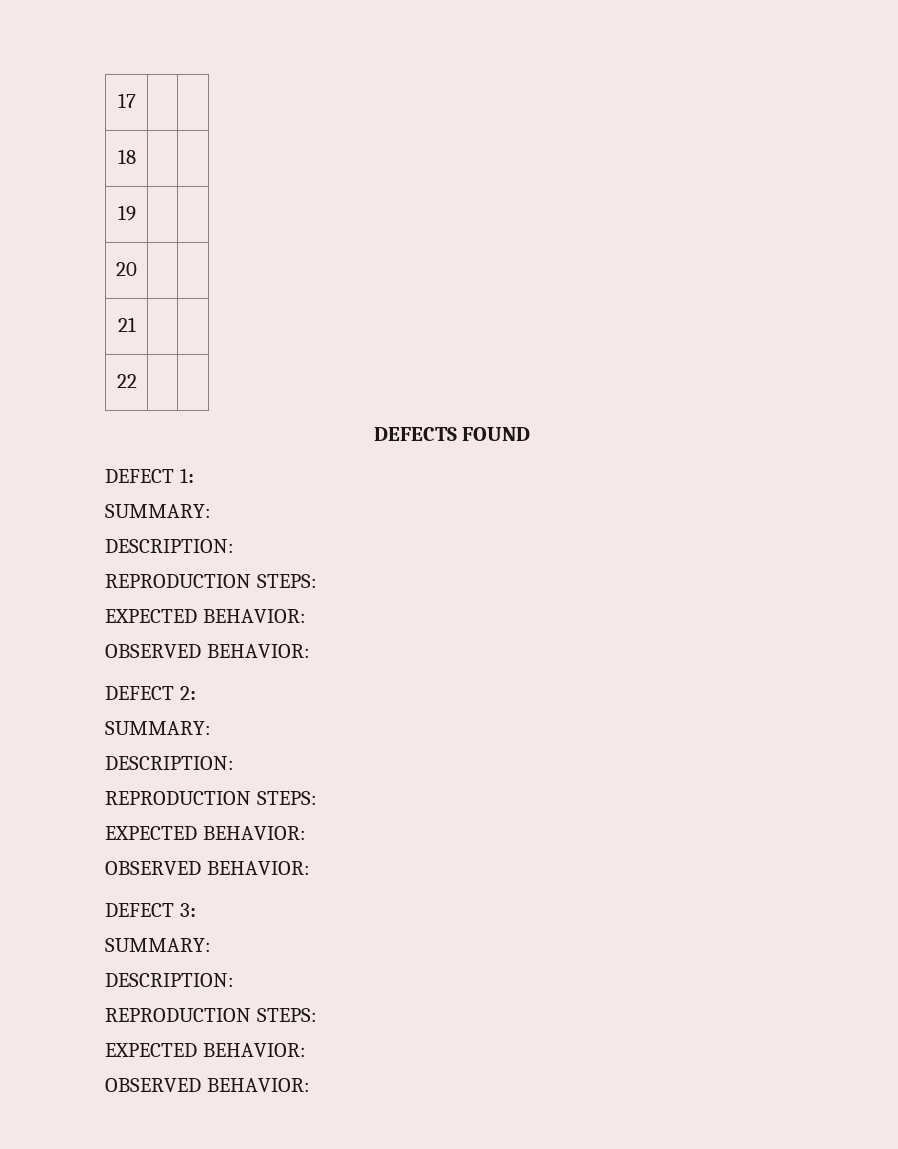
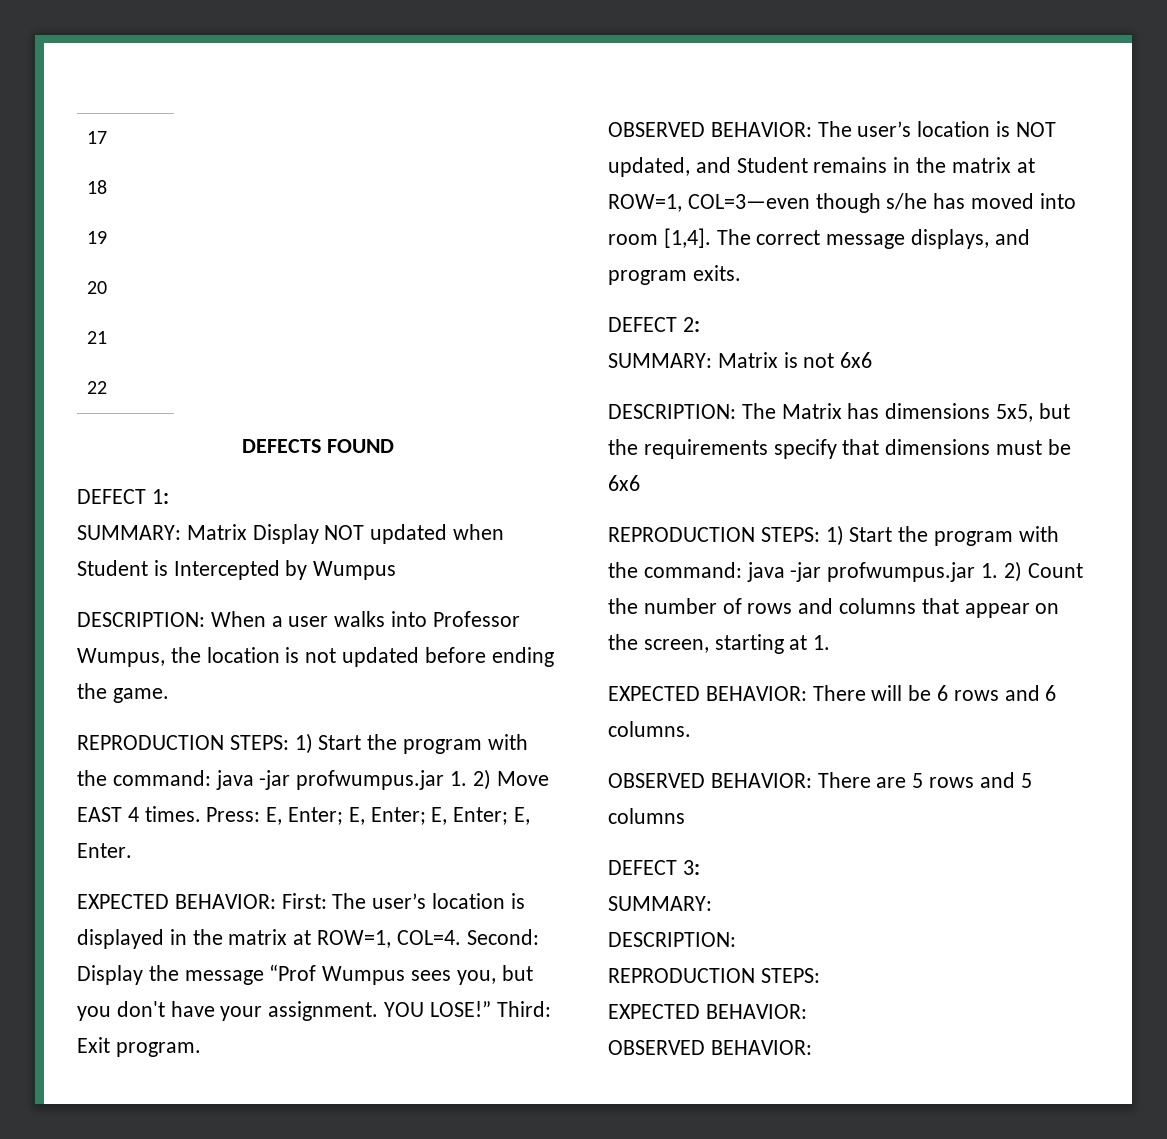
[105,539,234,553] [105,574,317,588] [105,609,306,623] [105,644,310,658] [105,686,196,700] [105,721,211,735] [105,756,234,770] [105,791,317,805] [105,826,306,840] [105,861,310,875] // DESCRIPTION: // REPRODUCTION STEPS: // EXPECTED BEHAVIOR: // OBSERVED BEHAVIOR: // DEFECT 2: // SUMMARY: // DESCRIPTION: // REPRODUCTION STEPS: // EXPECTED BEHAVIOR: // OBSERVED BEHAVIOR: -> [186,524,505,544] [77,560,397,580] [77,611,520,627] [77,647,554,667] [77,683,169,703] [77,733,528,754] [77,769,549,790] [77,806,531,825] [77,843,132,858] [77,893,525,909] [77,929,539,949] [77,964,533,985] [77,1001,551,1021] [77,1037,201,1057] [608,121,1056,137] [608,157,1035,177] [608,193,1076,213] [608,228,1030,249] [608,265,741,285] [608,317,700,332] [608,352,873,368] [608,403,1070,422] [608,439,1071,459] [608,475,640,491] [608,525,1059,546] [608,561,1083,582] [608,598,1060,618] [608,634,831,654] [608,685,1057,701] [608,721,691,737] [608,772,1032,788] [608,808,685,824] Matrix Display NOT updated when Student is Intercepted by Wumpus // DESCRIPTION: When a user walks into Professor Wumpus, the location is not updated before ending the game. // REPRODUCTION STEPS: 1) Start the program with the command: java -jar profwumpus.jar 1. 2) Move EAST 4 times. Press: E, Enter; E, Enter; E, Enter; E, Enter. // EXPECTED BEHAVIOR: First: The user’s location is displayed in the matrix at ROW=1, COL=4. Second: Display the message “Prof Wumpus sees you, but you don't have your assignment. YOU LOSE!” Third: Exit program. // OBSERVED BEHAVIOR: The user’s location is NOT updated, and Student remains in the matrix at ROW=1, COL=3—even though s/he has moved into room [1,4]. The correct message displays, and program exits. // DEFECT 2: // SUMMARY: Matrix is not 6x6 // DESCRIPTION: The Matrix has dimensions 5x5, but the requirements specify that dimensions must be 6x6 // REPRODUCTION STEPS: 1) Start the program with the command: java -jar profwumpus.jar 1. 2) Count the number of rows and columns that appear on the screen, starting at 1. // EXPECTED BEHAVIOR: There will be 6 rows and 6 columns. // OBSERVED BEHAVIOR: There are 5 rows and 5 columns

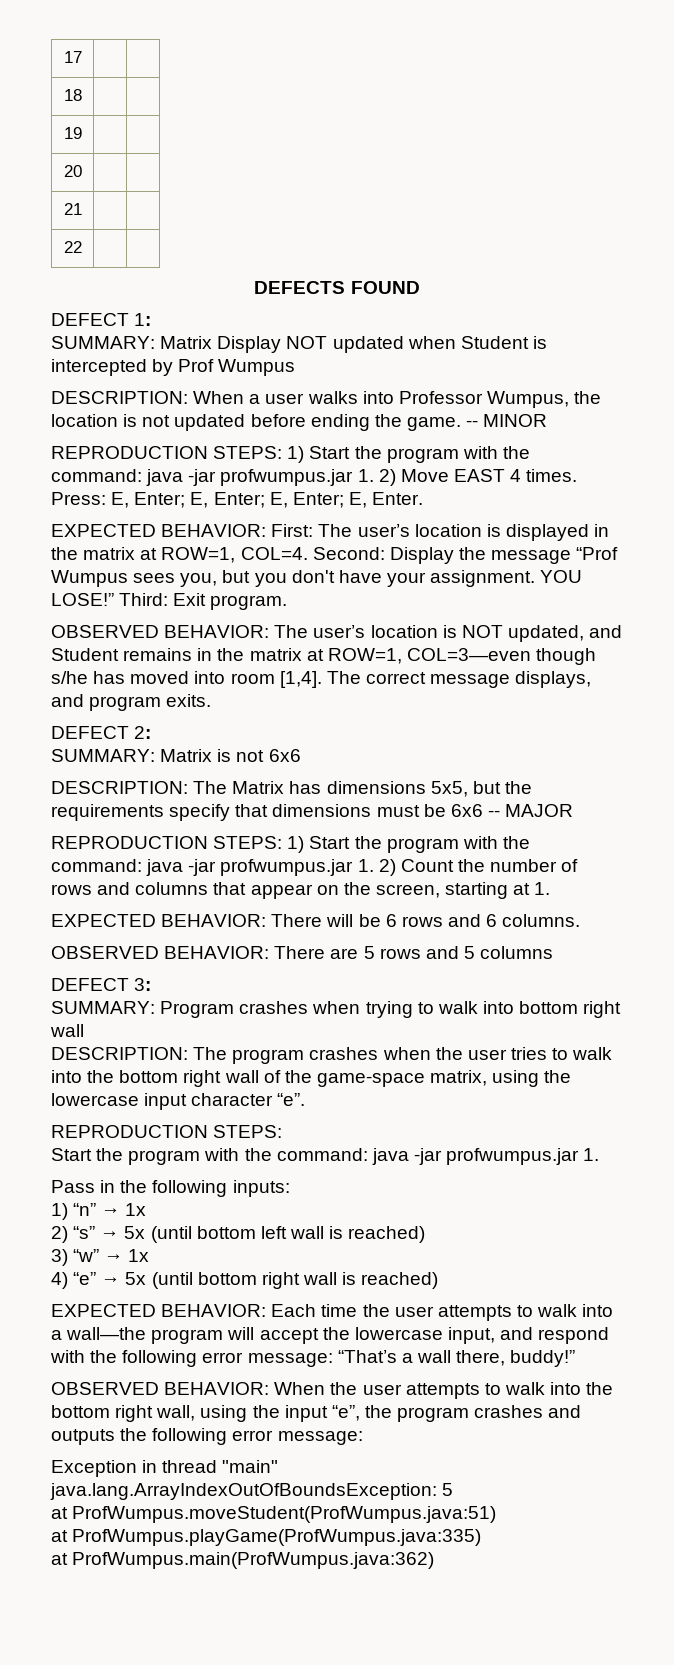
[173,560,308,580] Intercepted by -> [51,359,215,376] intercepted by Prof
(169, 695) none -> [466,414,548,427] -- MINOR
(640, 483) none -> [487,804,574,817] -- MAJOR
[608,932,736,947] [608,968,820,983] [608,1004,807,1019] [608,1040,812,1055] // DESCRIPTION: // REPRODUCTION STEPS: // EXPECTED BEHAVIOR: // OBSERVED BEHAVIOR: -> [160,1001,622,1018] [50,1024,84,1037] [51,1047,613,1064] [51,1070,572,1087] [51,1093,306,1110] [51,1125,283,1138] [51,1148,600,1165] [51,1180,290,1197] [51,1203,147,1220] [51,1226,426,1243] [51,1249,150,1266] [51,1272,439,1289] [51,1304,614,1321] [51,1327,610,1344] [50,1350,576,1367] [51,1382,614,1399] [51,1405,582,1422] [51,1428,363,1445] [51,1460,279,1477] [50,1483,454,1500] [51,1506,497,1523] [51,1529,482,1546] [51,1552,435,1569] Program crashes when trying to walk into bottom right wall // DESCRIPTION: The program crashes when the user tries to walk into the bottom right wall of the game-space matrix, using the lowercase input character “e”. // REPRODUCTION STEPS: // Start the program with the command: java -jar profwumpus.jar 1. // Pass in the following inputs: // 1) “n” → 1x // 2) “s” → 5x (until bottom left wall is reached) // 3) “w” → 1x // 4) “e” → 5x (until bottom right wall is reached) // EXPECTED BEHAVIOR: Each time the user attempts to walk into a wall—the program will accept the lowercase input, and respond with the following error message: “That’s a wall there, buddy!” // OBSERVED BEHAVIOR: When the user attempts to walk into the bottom right wall, using the input “e”, the program crashes and outputs the following error message: // Exception in thread "main" java.lang.ArrayIndexOutOfBoundsException: 5 // at ProfWumpus.moveStudent(ProfWumpus.java:51) // at ProfWumpus.playGame(ProfWumpus.java:335) // at ProfWumpus.main(ProfWumpus.java:362)

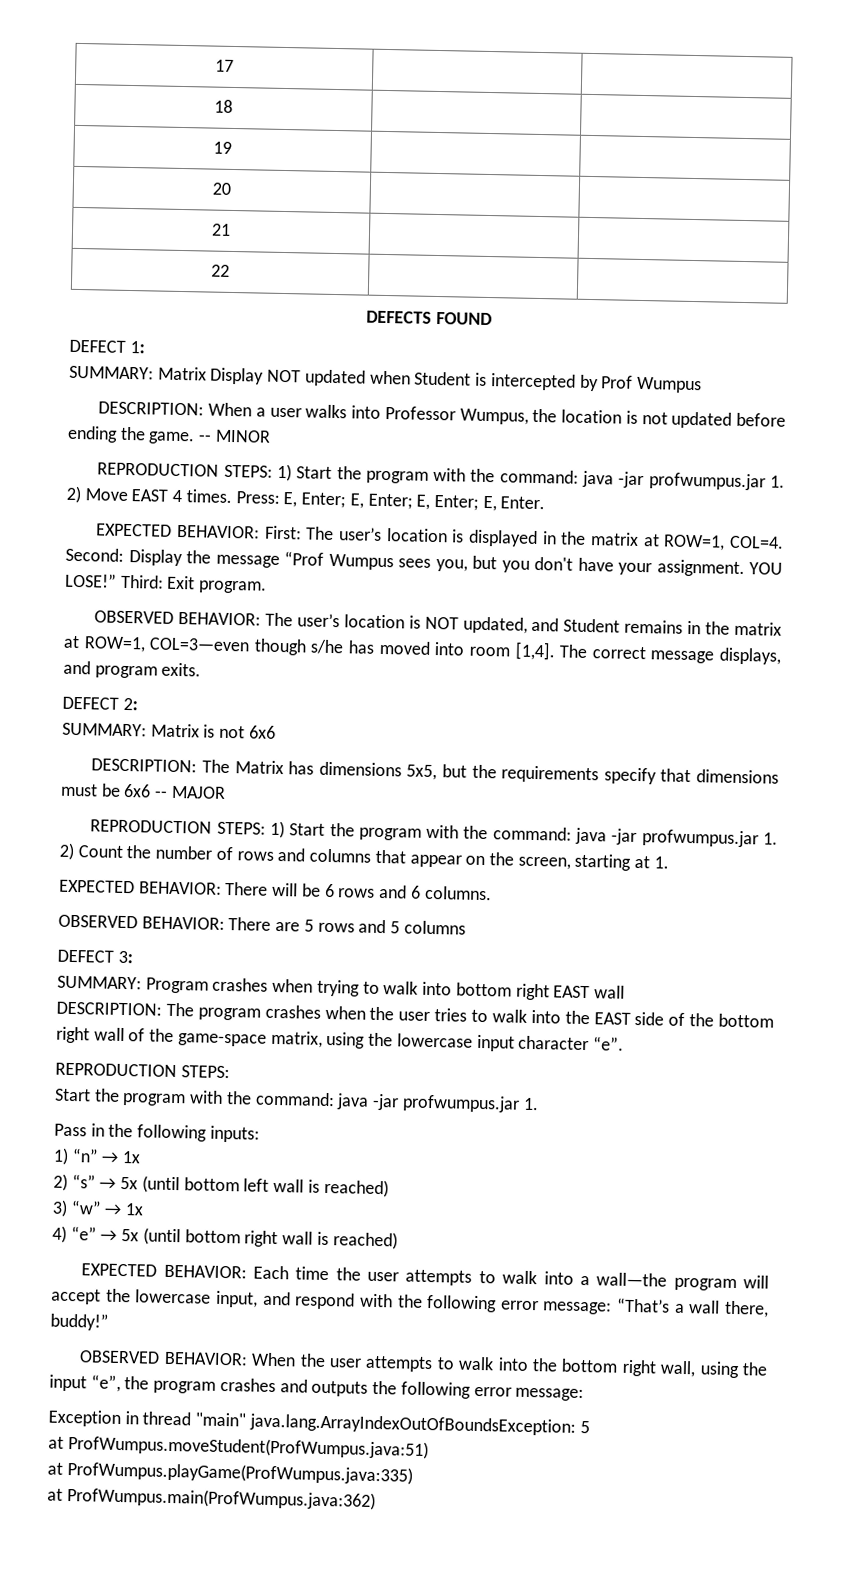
(622, 1009) none -> [553,985,591,999] EAST
(115, 1076) none -> [593,1011,715,1027] EAST side of the

